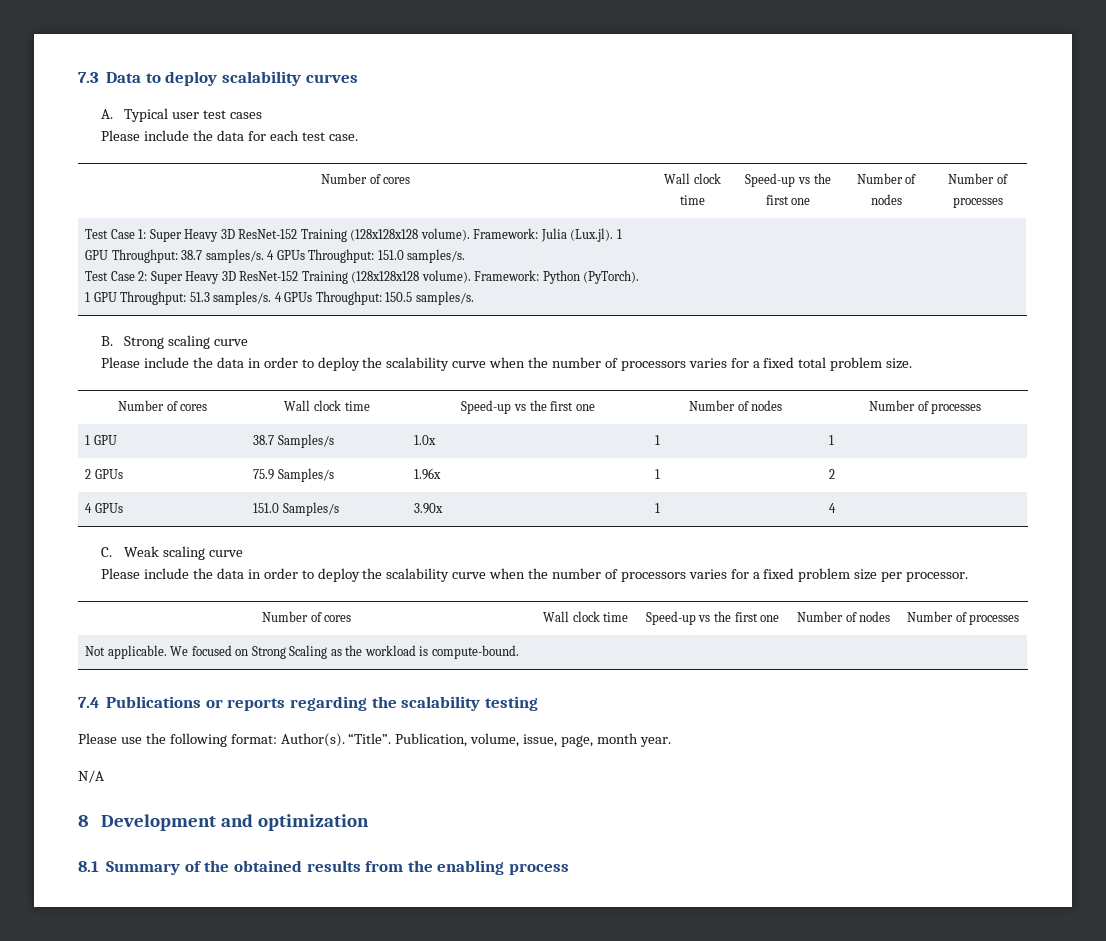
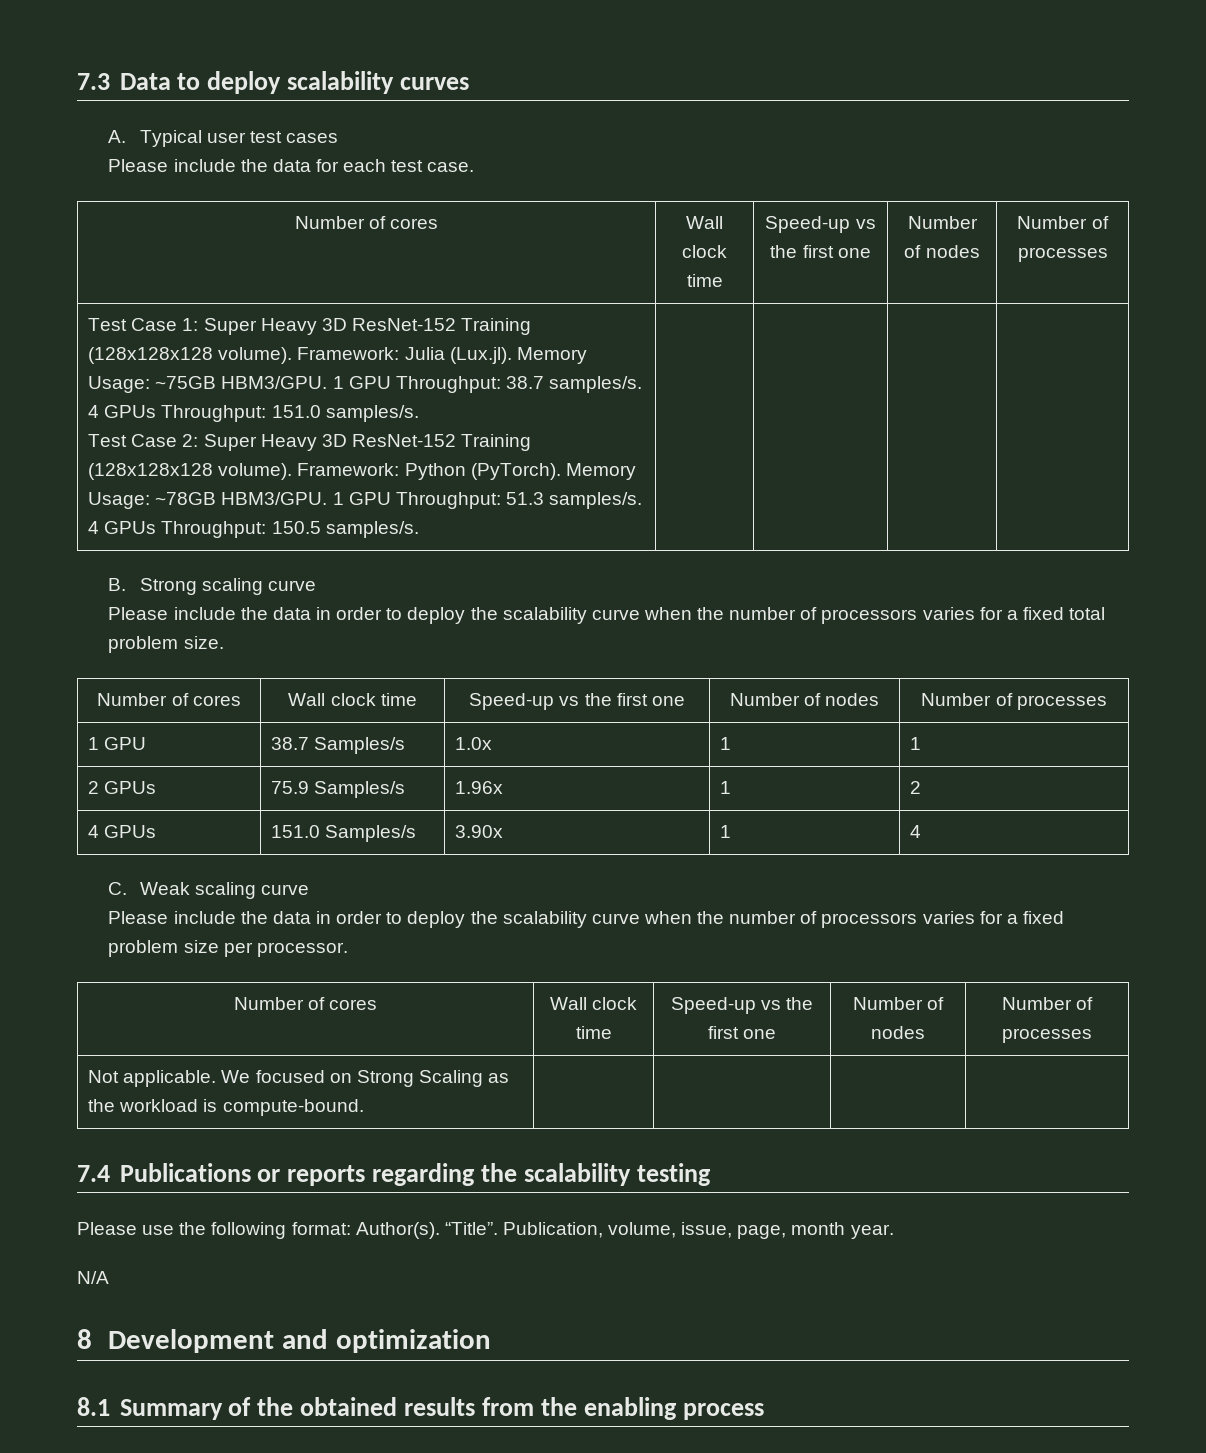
(614, 235) none -> [516,347,587,364] [88,376,328,393] Memory Usage: ~75GB HBM3/GPU.
(640, 277) none -> [565,463,636,480] [88,492,328,509] Memory Usage: ~78GB HBM3/GPU.

